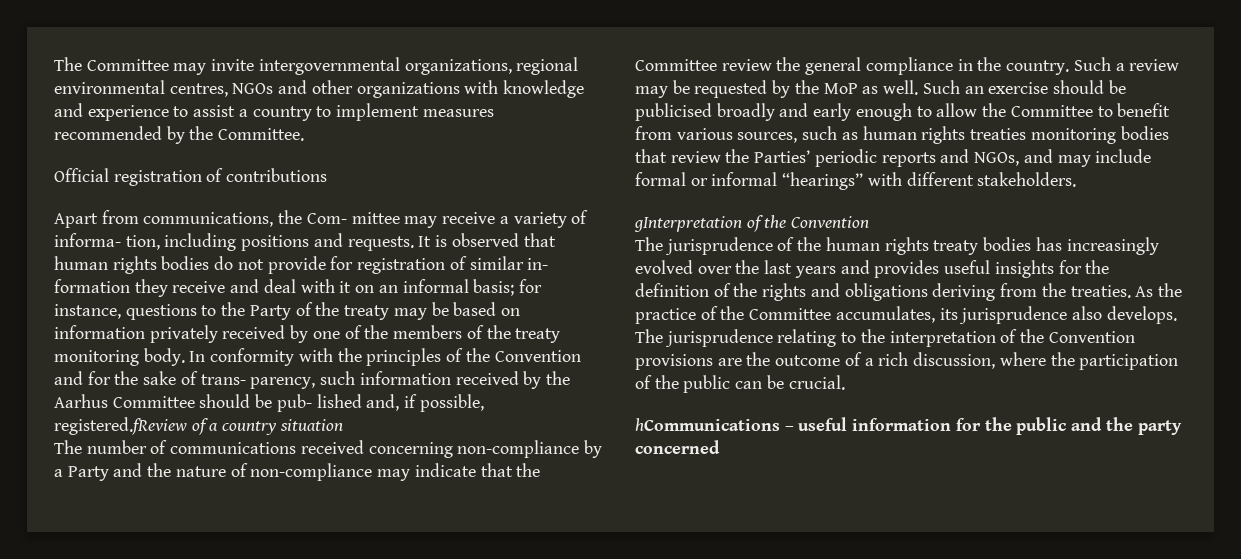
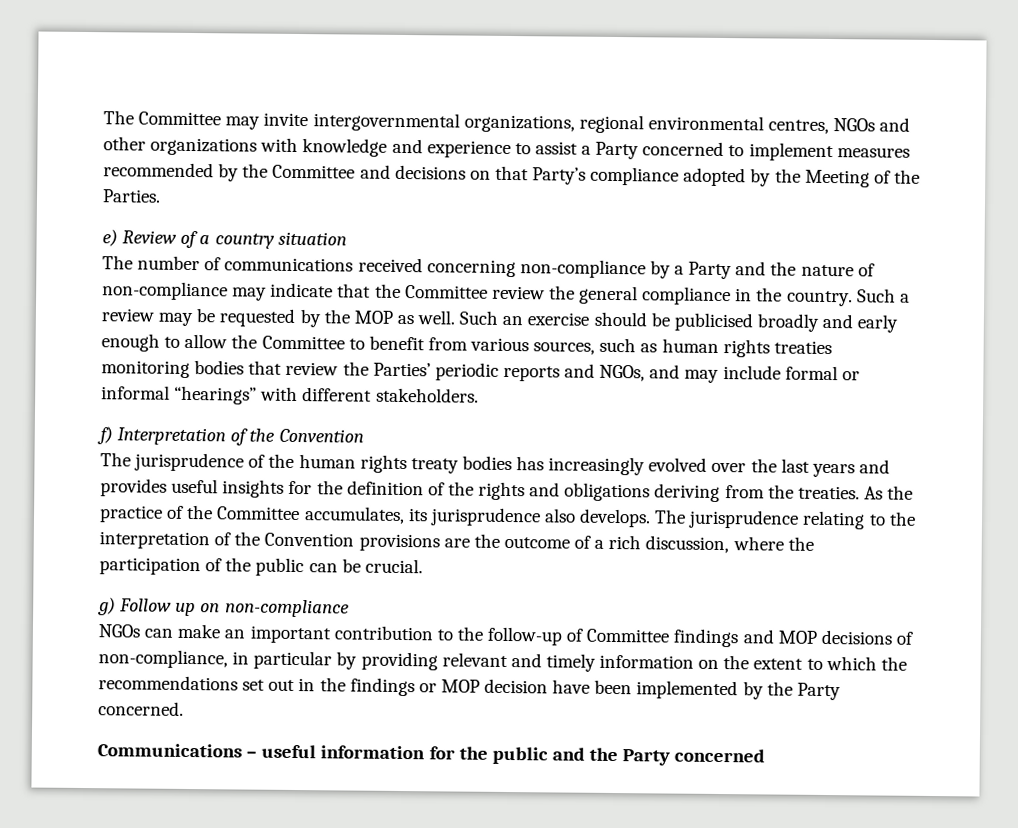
[252,106,312,121] country -> [595,141,725,160] Party concerned
[218,128,305,141] [54,168,328,186] [54,210,589,228] [54,233,556,251] [54,256,549,274] [54,279,542,297] [54,302,520,320] [54,325,561,343] [54,348,581,366] [54,371,570,389] [54,394,484,412] [54,417,187,435] Committee. // Official registration of contributions // Apart from communications, the Com- mittee may receive a variety of informa- tion, including positions and requests. It is observed that human rights bodies do not provide for registration of similar in- formation they receive and deal with it on an informal basis; for instance, questions to the Party of the treaty may be based on information privately received by one of the members of the treaty monitoring body. In conformity with the principles of the Convention and for the sake of trans- parency, such information received by the Aarhus Committee should be pub- lished and, if possible, registered.fReview -> [272,164,920,188] [102,189,161,203] [102,229,178,247] Committee and decisions on that Party’s compliance adopted by the Meeting of the Parties. // e) Review
[823,83,858,94] MoP -> [353,310,393,324] MOP
[634,216,742,232] gInterpretation -> [97,426,227,446] f) Interpretation
[635,418,780,431] hCommunications -> [98,597,350,618] [98,623,913,648] [98,649,907,672] [98,675,841,701] [98,701,184,716] [97,743,242,758] g) Follow up on non-compliance // NGOs can make an important contribution to the follow-up of Committee findings and MOP decisions of non-compliance, in particular by providing relevant and timely information on the extent to which the recommendations set out in the findings or MOP decision have been implemented by the Party concerned. // Communications
[1137,420,1182,435] party -> [622,749,671,766] Party

